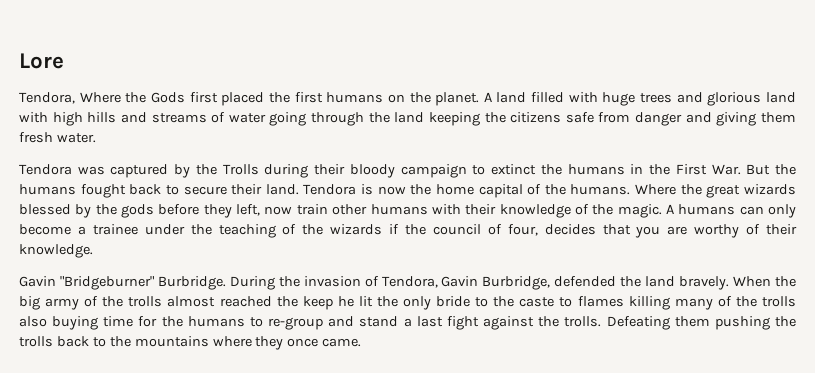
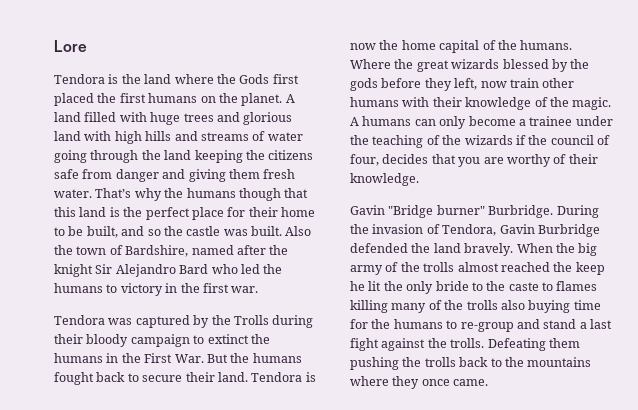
[19,92,121,104] Tendora, Where -> [54,74,214,84] Tendora is the land where
(96, 138) none -> [95,188,309,201] [54,207,315,220] [54,226,312,238] [54,245,289,257] [54,264,283,277] [54,283,259,296] That’s why the humans though that this land is the perfect place for their home to be built, and so the castle was built. Also the town of Bardshire, named after the knight Sir Alejandro Bard who led the humans to victory in the first war.
[59,276,154,290] "Bridgeburner" -> [388,205,485,218] "Bridge burner"
[482,276,551,290] Burbridge, -> [537,224,600,237] Burbridge

